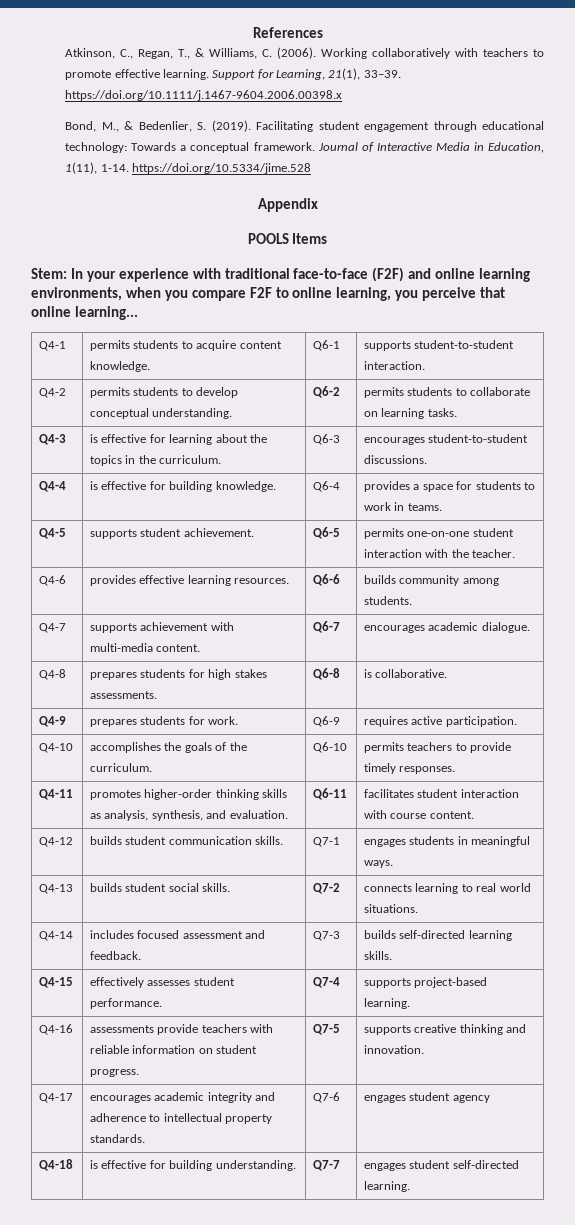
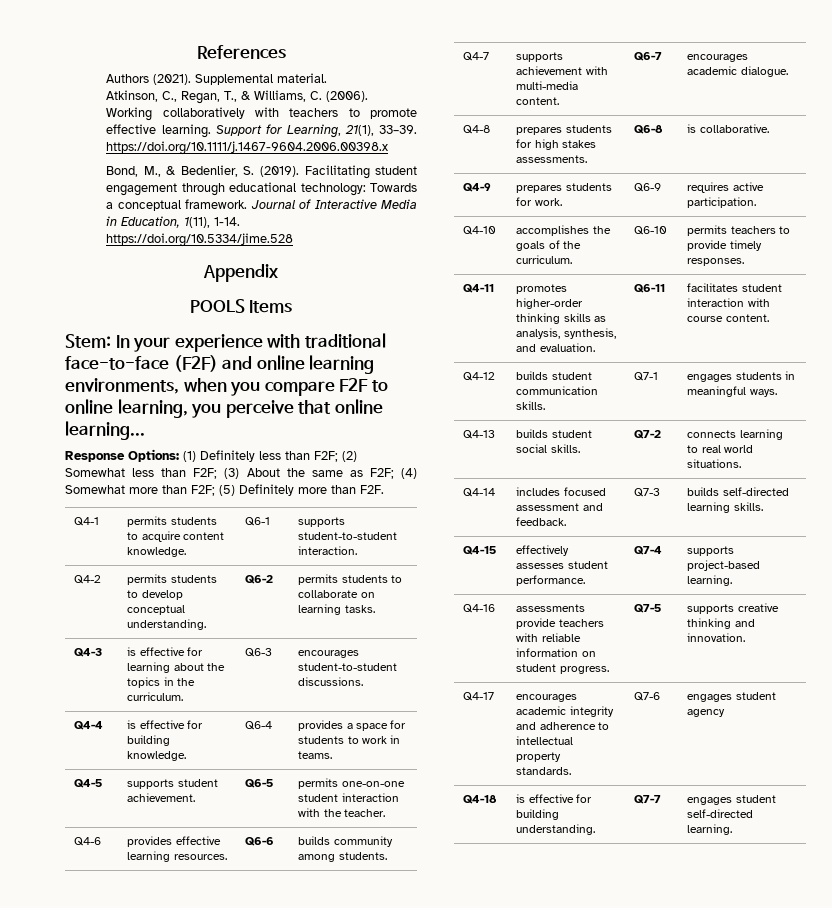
(323, 32) none -> [106,73,328,85] // Authors (2021). Supplemental material.
(138, 313) none -> [65,449,357,462] [65,468,417,479] [65,484,384,496] // Response Options: (1) Definitely less than F2F; (2) Somewhat less than F2F; (3) About the same as F2F; (4) Somewhat more than F2F; (5) Definitely more than F2F.

